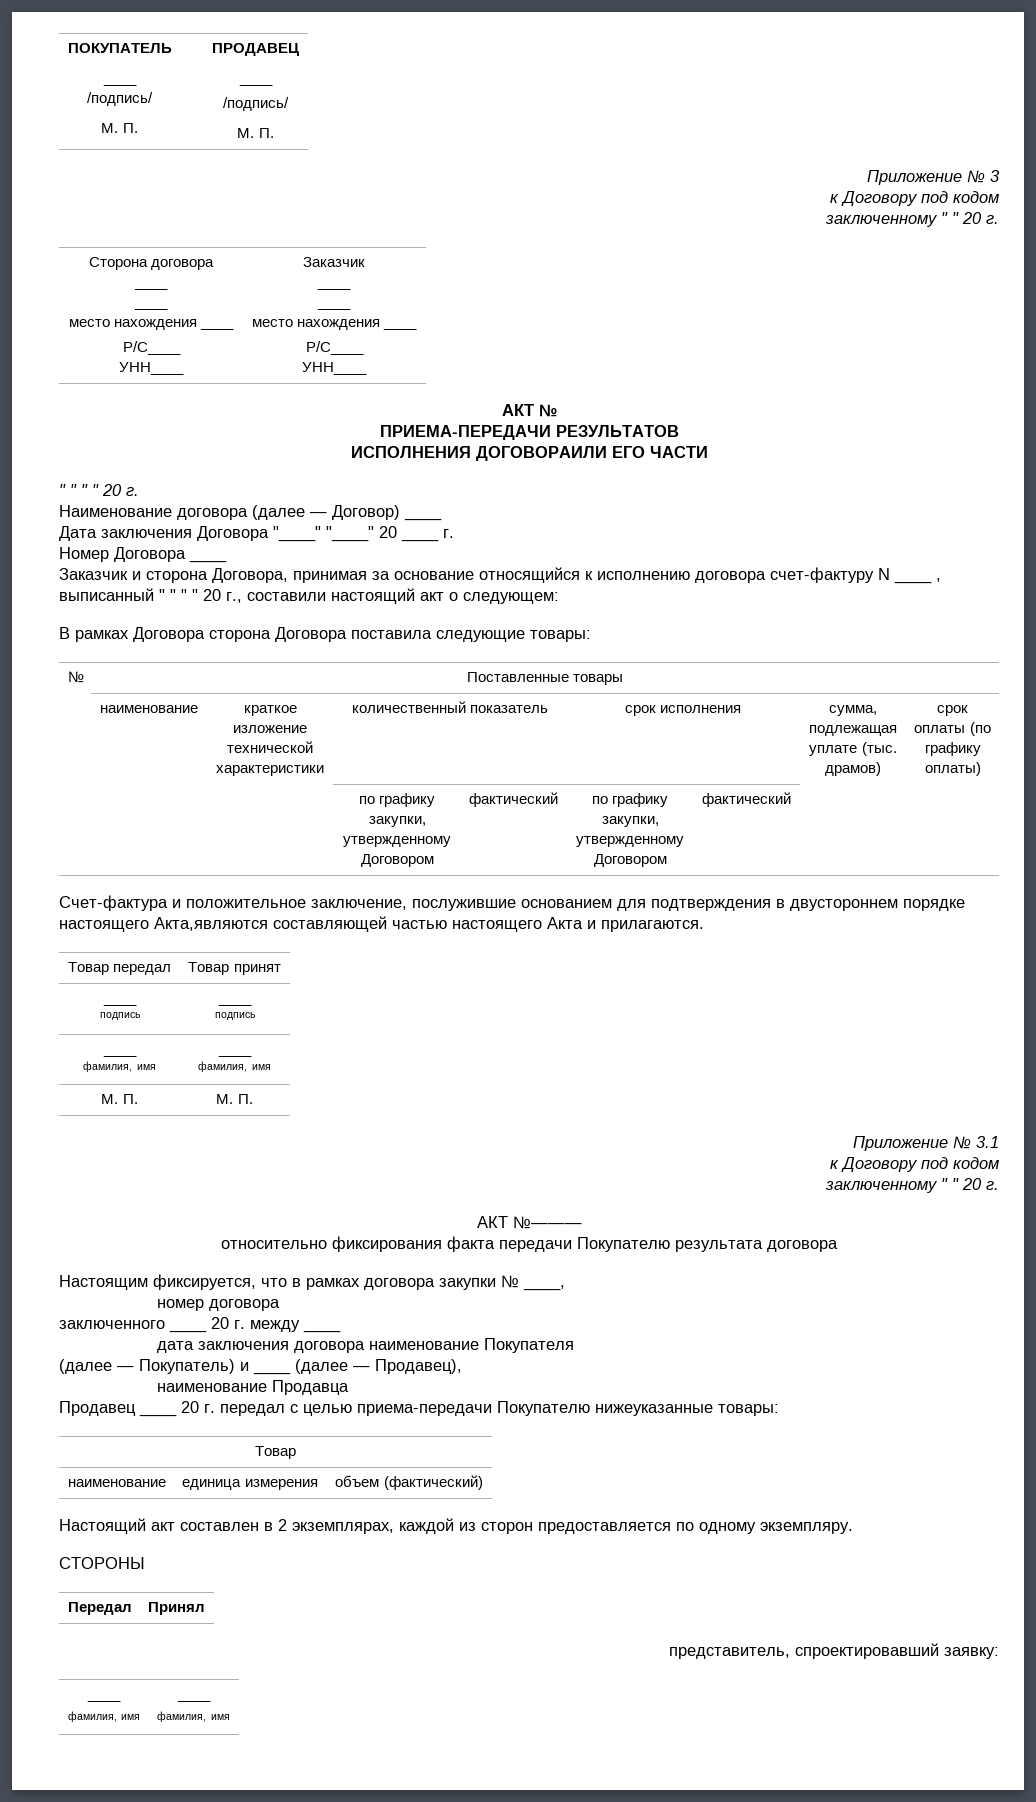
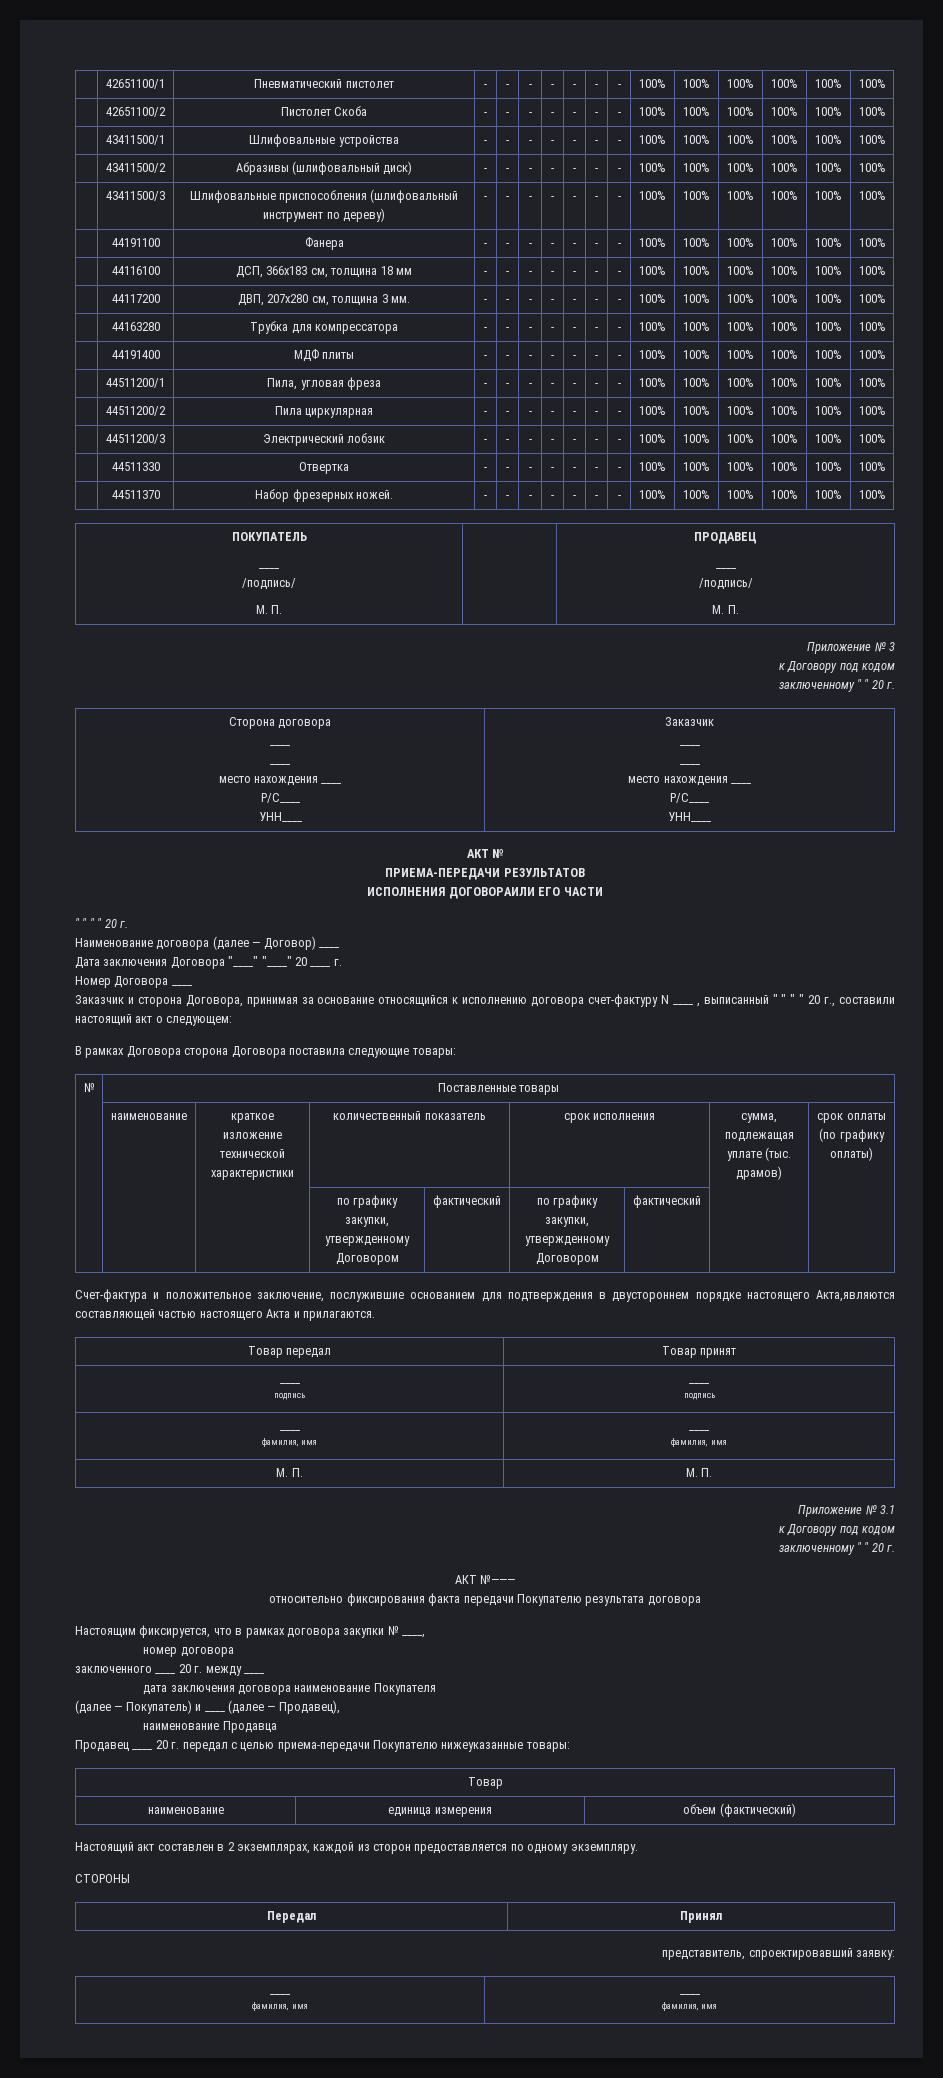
(67, 48) none -> [106,79,165,89] [254,79,394,88] [484,84,487,88] [506,84,509,88] [528,84,532,88] [551,84,554,88] [573,84,576,88] [595,84,598,88] [617,84,621,88] [639,79,666,88] [683,79,710,88] [727,79,754,88] [771,79,798,88] [815,79,842,88] [858,79,886,88] [106,107,166,117] [280,106,368,116] [484,112,487,116] [506,112,509,116] [528,112,532,116] [551,112,554,116] [573,112,576,116] [595,112,598,116] [617,112,621,116] [639,107,666,116] [683,107,710,116] [727,107,754,116] [771,107,798,116] [815,107,842,116] [858,107,886,116] [106,135,165,145] [249,134,399,147] [484,140,487,144] [506,140,509,144] [528,140,532,144] [551,140,554,144] [573,140,576,144] [595,140,598,144] [617,140,621,144] [639,135,666,144] [683,135,710,144] [727,135,754,144] [771,135,798,144] [815,135,842,144] [858,135,886,144] [106,163,166,173] [235,161,413,175] [484,168,487,172] [506,168,509,172] [528,168,532,172] [551,168,554,172] [573,168,576,172] [595,168,598,172] [617,168,621,172] [639,163,666,172] [683,163,710,172] [727,163,754,172] [771,163,798,172] [815,163,842,172] [858,163,886,172] [106,191,165,201] [189,189,459,203] [263,208,385,222] [484,196,487,200] [506,196,509,200] [528,196,532,200] [551,196,554,200] [573,196,576,200] [595,196,598,200] [617,196,621,200] [639,191,666,200] [683,191,710,200] [727,191,754,200] [771,191,798,200] [815,191,842,200] [858,191,886,200] [111,238,160,247] [304,237,344,250] [484,243,487,247] [506,243,509,247] [528,243,532,247] [551,243,554,247] [573,243,576,247] [595,243,598,247] [617,243,621,247] [639,238,666,247] [683,238,710,247] [727,238,754,247] [771,238,798,247] [815,238,842,247] [858,238,886,247] [111,266,160,275] [236,266,412,278] [484,271,487,275] [506,271,509,275] [528,271,532,275] [551,271,554,275] [573,271,576,275] [595,271,598,275] [617,271,621,275] [639,266,666,275] [683,266,710,275] [727,266,754,275] [771,266,798,275] [815,266,842,275] [858,266,886,275] [111,294,160,303] [238,294,410,306] [484,299,487,303] [506,299,509,303] [528,299,532,303] [551,299,554,303] [573,299,576,303] [595,299,598,303] [617,299,621,303] [639,294,666,303] [683,294,710,303] [727,294,754,303] [771,294,798,303] [815,294,842,303] [858,294,886,303] [111,322,160,331] [250,321,398,334] [484,327,487,331] [506,327,509,331] [528,327,532,331] [551,327,554,331] [573,327,576,331] [595,327,598,331] [617,327,621,331] [639,322,666,331] [683,322,710,331] [727,322,754,331] [771,322,798,331] [815,322,842,331] [858,322,886,331] [111,350,160,359] [293,349,355,362] [484,355,487,359] [506,355,509,359] [528,355,532,359] [551,355,554,359] [573,355,576,359] [595,355,598,359] [617,355,621,359] [639,350,666,359] [683,350,710,359] [727,350,754,359] [771,350,798,359] [815,350,842,359] [858,350,886,359] [106,378,165,388] [267,377,381,390] [484,383,487,387] [506,383,509,387] [528,383,532,387] [551,383,554,387] [573,383,576,387] [595,383,598,387] [617,383,621,387] [639,378,666,387] [683,378,710,387] [727,378,754,387] [771,378,798,387] [815,378,842,387] [858,378,886,387] [106,406,166,416] [274,406,374,418] [484,411,487,415] [506,411,509,415] [528,411,532,415] [551,411,554,415] [573,411,576,415] [595,411,598,415] [617,411,621,415] [639,406,666,415] [683,406,710,415] [727,406,754,415] [771,406,798,415] [815,406,842,415] [858,406,886,415] [106,434,165,444] [262,433,386,446] [484,439,487,443] [506,439,509,443] [528,439,532,443] [551,439,554,443] [573,439,576,443] [595,439,598,443] [617,439,621,443] [639,434,666,443] [683,434,710,443] [727,434,754,443] [771,434,798,443] [815,434,842,443] [858,434,886,443] [111,462,160,471] [299,462,349,474] [484,467,487,471] [506,467,509,471] [528,467,532,471] [551,467,554,471] [573,467,576,471] [595,467,598,471] [617,467,621,471] [639,462,666,471] [683,462,710,471] [727,462,754,471] [771,462,798,471] [815,462,842,471] [858,462,886,471] [111,490,160,499] [255,489,393,502] [484,495,487,499] [506,495,509,499] [528,495,532,499] [551,495,554,499] [573,495,576,499] [595,495,598,499] [617,495,621,499] [639,490,666,499] [683,490,710,499] [727,490,754,499] [771,490,798,499] [815,490,842,499] [858,490,886,499] | 42651100/1 | Пневматический пистолет | - | - | - | - | - | - | - | 100% | 100% | 100% | 100% | 100% | 100% // | 42651100/2 | Пистолет Скоба | - | - | - | - | - | - | - | 100% | 100% | 100% | 100% | 100% | 100% // | 43411500/1 | Шлифовальные устройства | - | - | - | - | - | - | - | 100% | 100% | 100% | 100% | 100% | 100% // | 43411500/2 | Абразивы (шлифовальный диск) | - | - | - | - | - | - | - | 100% | 100% | 100% | 100% | 100% | 100% // | 43411500/3 | Шлифовальные приспособления (шлифовальный инструмент по дереву) | - | - | - | - | - | - | - | 100% | 100% | 100% | 100% | 100% | 100% // | 44191100 | Фанера | - | - | - | - | - | - | - | 100% | 100% | 100% | 100% | 100% | 100% // | 44116100 | ДСП, 366х183 см, толщина 18 мм | - | - | - | - | - | - | - | 100% | 100% | 100% | 100% | 100% | 100% // | 44117200 | ДВП, 207х280 см, толщина 3 мм. | - | - | - | - | - | - | - | 100% | 100% | 100% | 100% | 100% | 100% // | 44163280 | Трубка для компрессатора | - | - | - | - | - | - | - | 100% | 100% | 100% | 100% | 100% | 100% // | 44191400 | МДФ плиты | - | - | - | - | - | - | - | 100% | 100% | 100% | 100% | 100% | 100% // | 44511200/1 | Пила, угловая фреза | - | - | - | - | - | - | - | 100% | 100% | 100% | 100% | 100% | 100% // | 44511200/2 | Пила циркулярная | - | - | - | - | - | - | - | 100% | 100% | 100% | 100% | 100% | 100% // | 44511200/3 | Электрический лобзик | - | - | - | - | - | - | - | 100% | 100% | 100% | 100% | 100% | 100% // | 44511330 | Отвертка | - | - | - | - | - | - | - | 100% | 100% | 100% | 100% | 100% | 100% // | 44511370 | Набор фрезерных ножей. | - | - | - | - | - | - | - | 100% | 100% | 100% | 100% | 100% | 100% //

